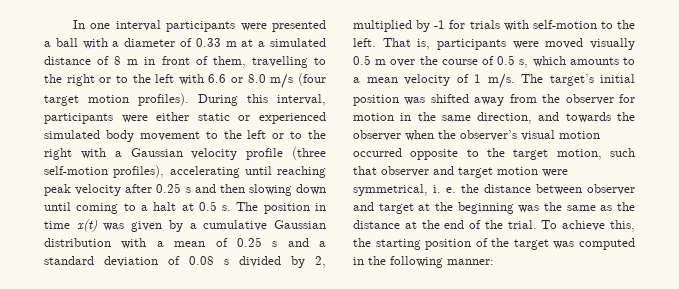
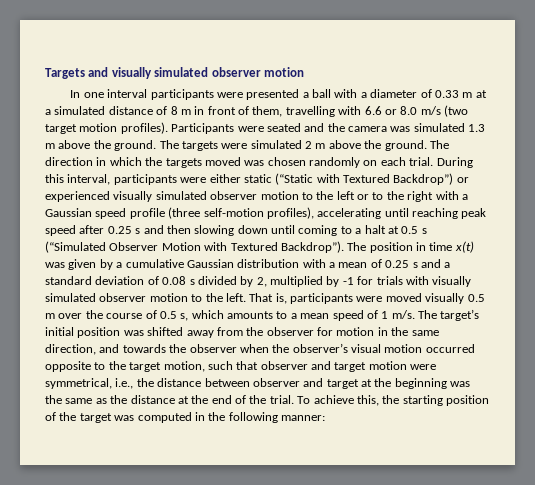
(73, 24) none -> [45,67,304,79] Targets and visually simulated observer motion //
[314,57,326,65] [44,74,175,86] to the right or to the left -> (335, 111) none
[297,73,326,86] (four -> [444,105,468,117] (two
(189, 99) none -> [171,123,486,134] [45,140,449,151] [45,157,434,168] Participants were seated and the camera was simulated 1.3 m above the ground. The targets were simulated 2 m above the ground. The direction in which the targets moved was chosen randomly on each trial.
[238,112,326,124] [44,130,200,142] or experienced simulated body movement -> [275,173,469,185] [45,191,299,202] (“Static with Textured Backdrop”) or experienced visually simulated observer motion
[191,148,238,160] velocity -> [95,208,127,219] speed
[75,184,122,196] velocity -> [45,225,76,236] speed
[222,205,232,211] s. -> [421,228,427,234] [45,241,344,253] s (“Simulated Observer Motion with Textured Backdrop”).
[532,20,597,29] self-motion -> [432,276,472,287] [45,293,188,302] visually simulated observer motion
[404,74,450,86] velocity -> [332,310,364,321] speed
[433,185,456,193] i. e. -> [115,378,134,389] i.e.,

